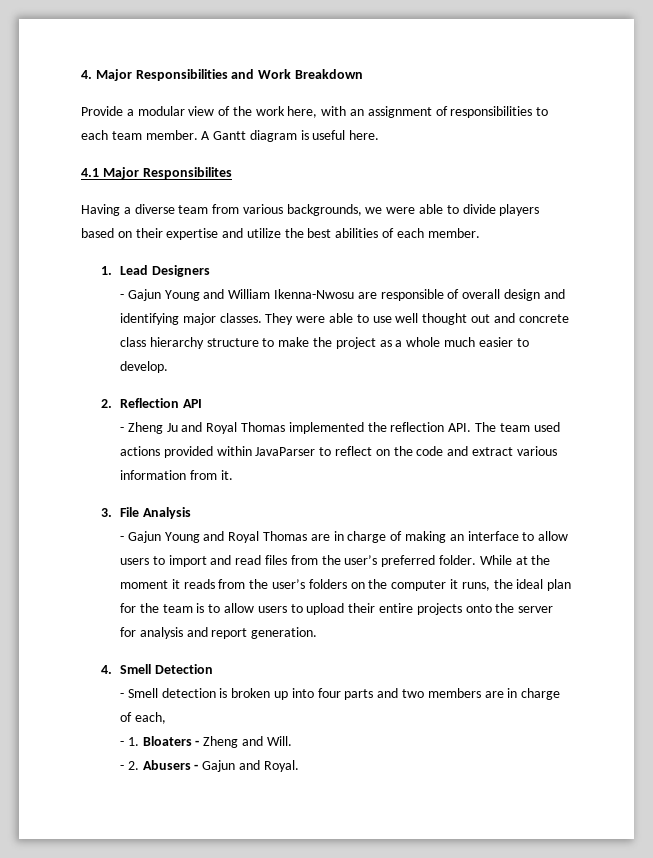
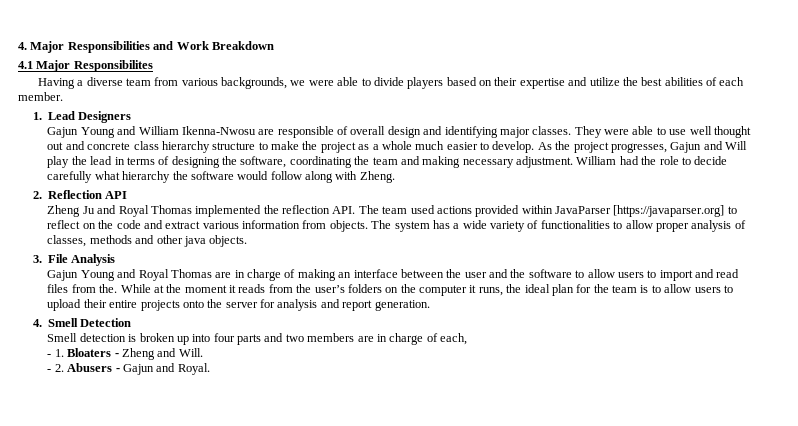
[81,106,549,118] [81,130,380,142] // Provide a modular view of the work here, with an assignment of responsibilities to each team member. A Gantt diagram is useful here. -> (274, 45) none
[120,294,125,299] - -> (132, 117) none
(169, 367) none -> [537,141,748,153] [47,156,728,168] [47,171,395,183] As the project progresses, Gajun and Will play the lead in terms of designing the software, coordinating the team and making necessary adjustment. William had the role to decide carefully what hierarchy the software would follow along with Zheng.
[120,427,125,432] - -> (128, 195) none
(316, 451) none -> [613,205,725,217] [https://javaparser.org]
[220,470,233,480] it. -> [329,220,746,232] [47,235,248,247] objects. The system has a wide variety of functionalities to allow proper analysis of classes, methods and other java objects.
[120,536,125,541] - -> (116, 260) none
(519, 536) none -> [400,269,572,278] between the user and the software
[321,555,476,567] the user’s preferred folder. -> [99,284,118,293] the.
[120,693,125,698] - -> (132, 322) none

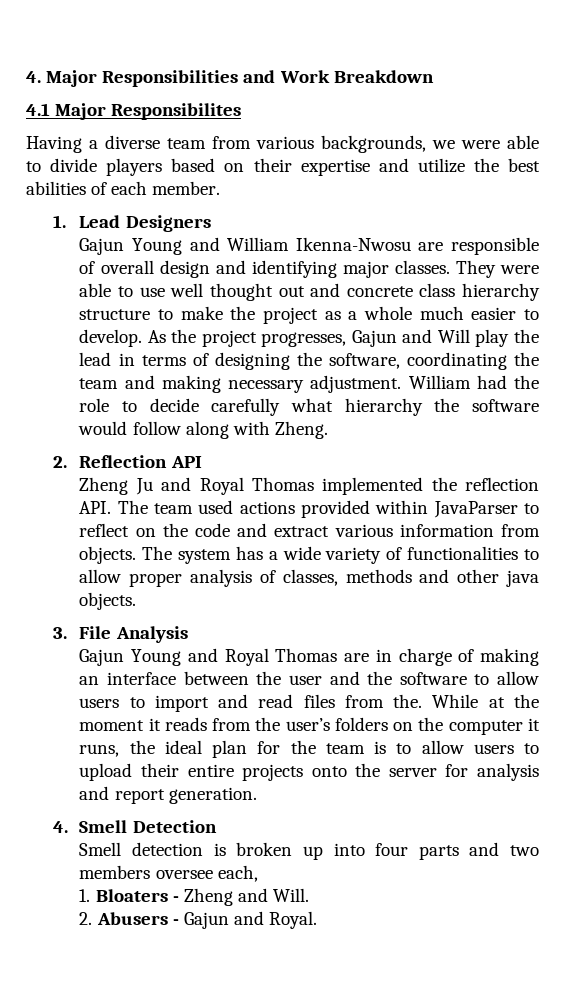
[613,205,725,217] [https://javaparser.org] -> (518, 509) none
[357,333,438,345] are in charge of -> [155,870,213,879] oversee
[47,354,52,357] - -> (258, 873) none
[47,369,52,372] - -> (310, 895) none

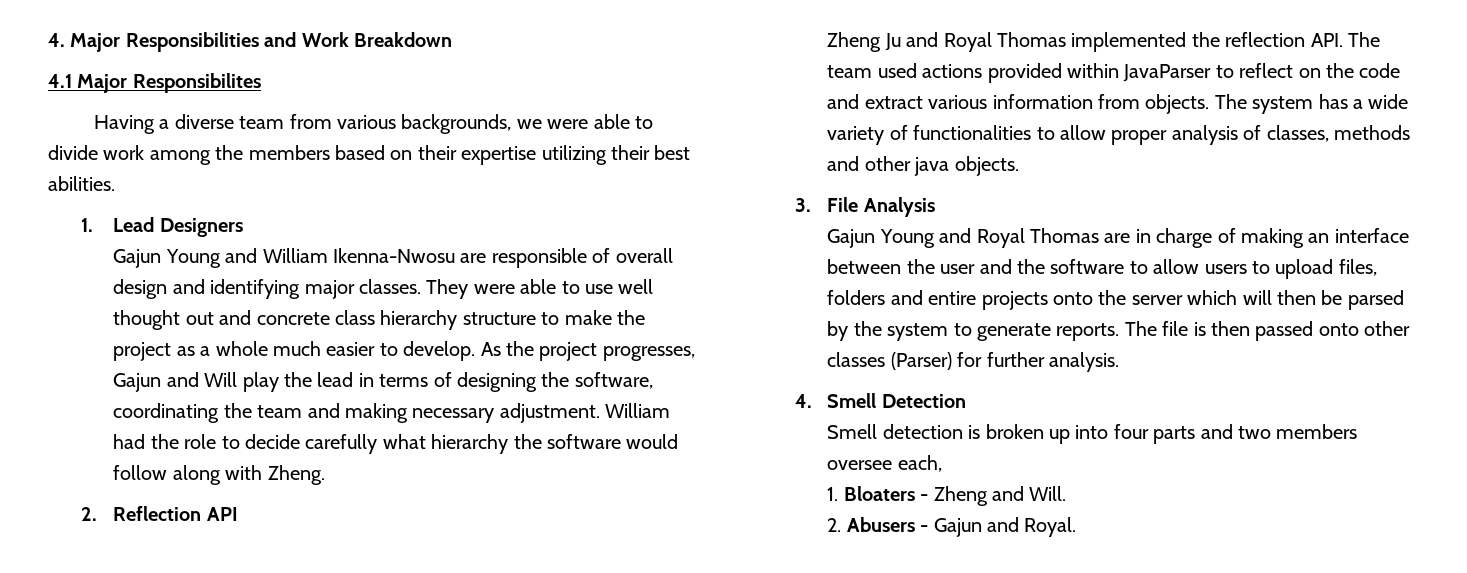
[106,158,541,176] [26,181,221,195] players based on their expertise and utilize the best abilities of each member. -> [103,145,691,165] [48,176,115,191] work among the members based on their expertise utilizing their best abilities.
[154,694,540,712] [79,717,541,735] [79,740,540,758] [79,763,179,781] import and read files from the. While at the moment it reads from the user’s folders on the computer it runs, the ideal plan for the team is to allow users to upload their -> [1275,259,1377,279] [827,290,923,305] upload files, folders and
[445,763,539,781] [79,786,257,804] for analysis and report generation. -> [1187,290,1404,310] [827,321,1411,341] [827,352,1120,372] which will then be parsed by the system to generate reports. The file is then passed onto other classes (Parser) for further analysis.

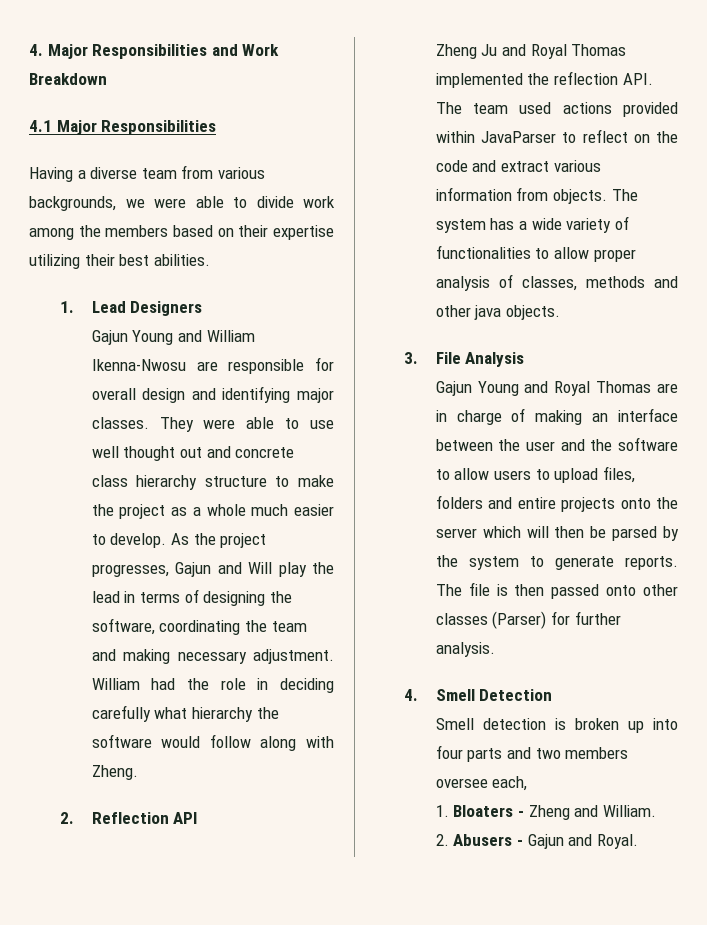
[132,73,261,93] Responsibilites -> [101,120,217,135] Responsibilities
[592,248,611,263] of -> [315,357,334,371] for
[221,434,301,449] to decide -> [257,678,334,693] in deciding
[1029,486,1067,501] Will. -> [602,805,656,817] William.

